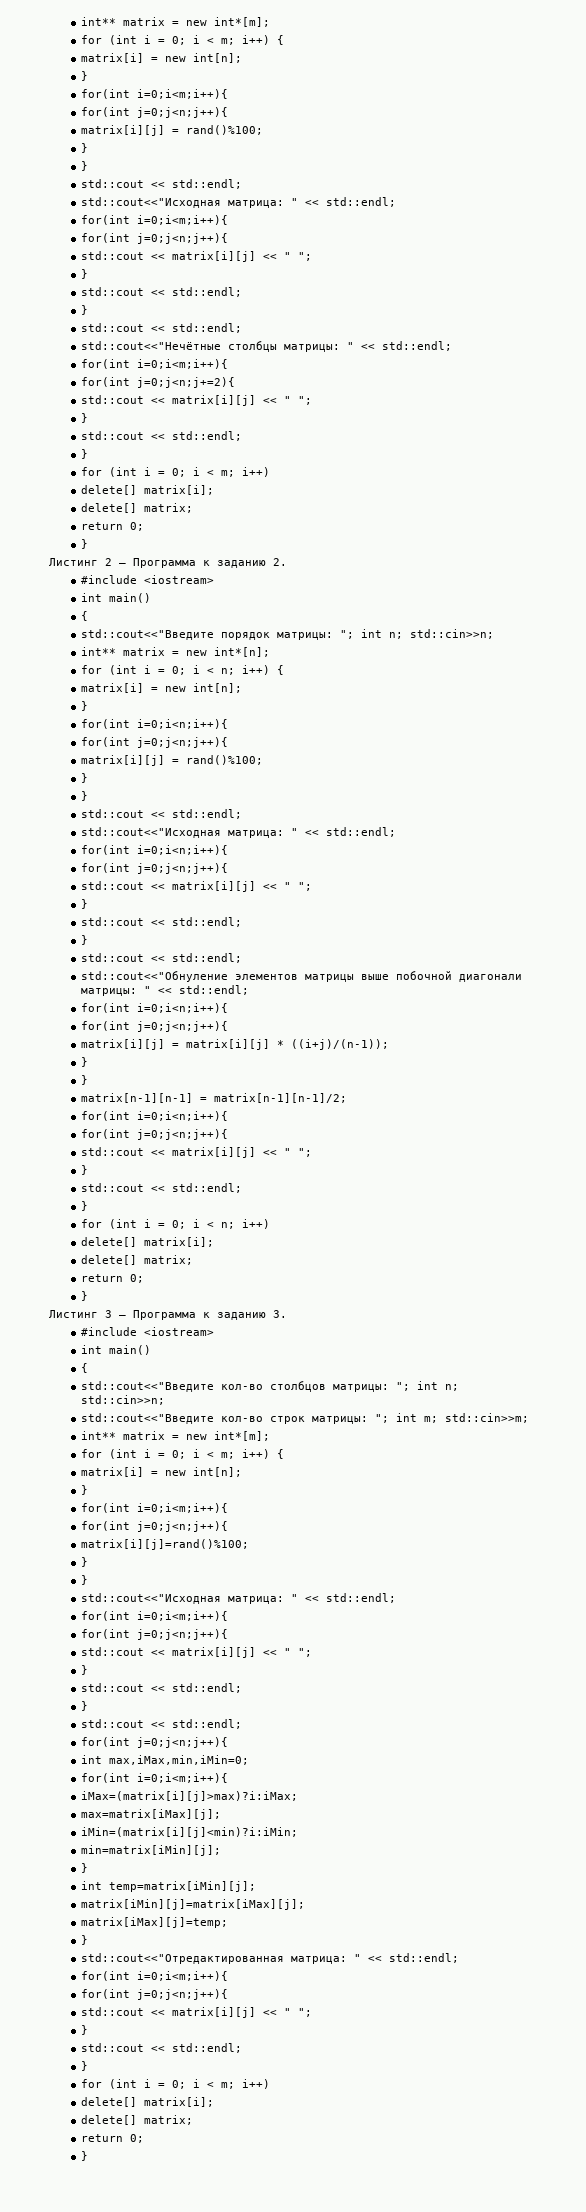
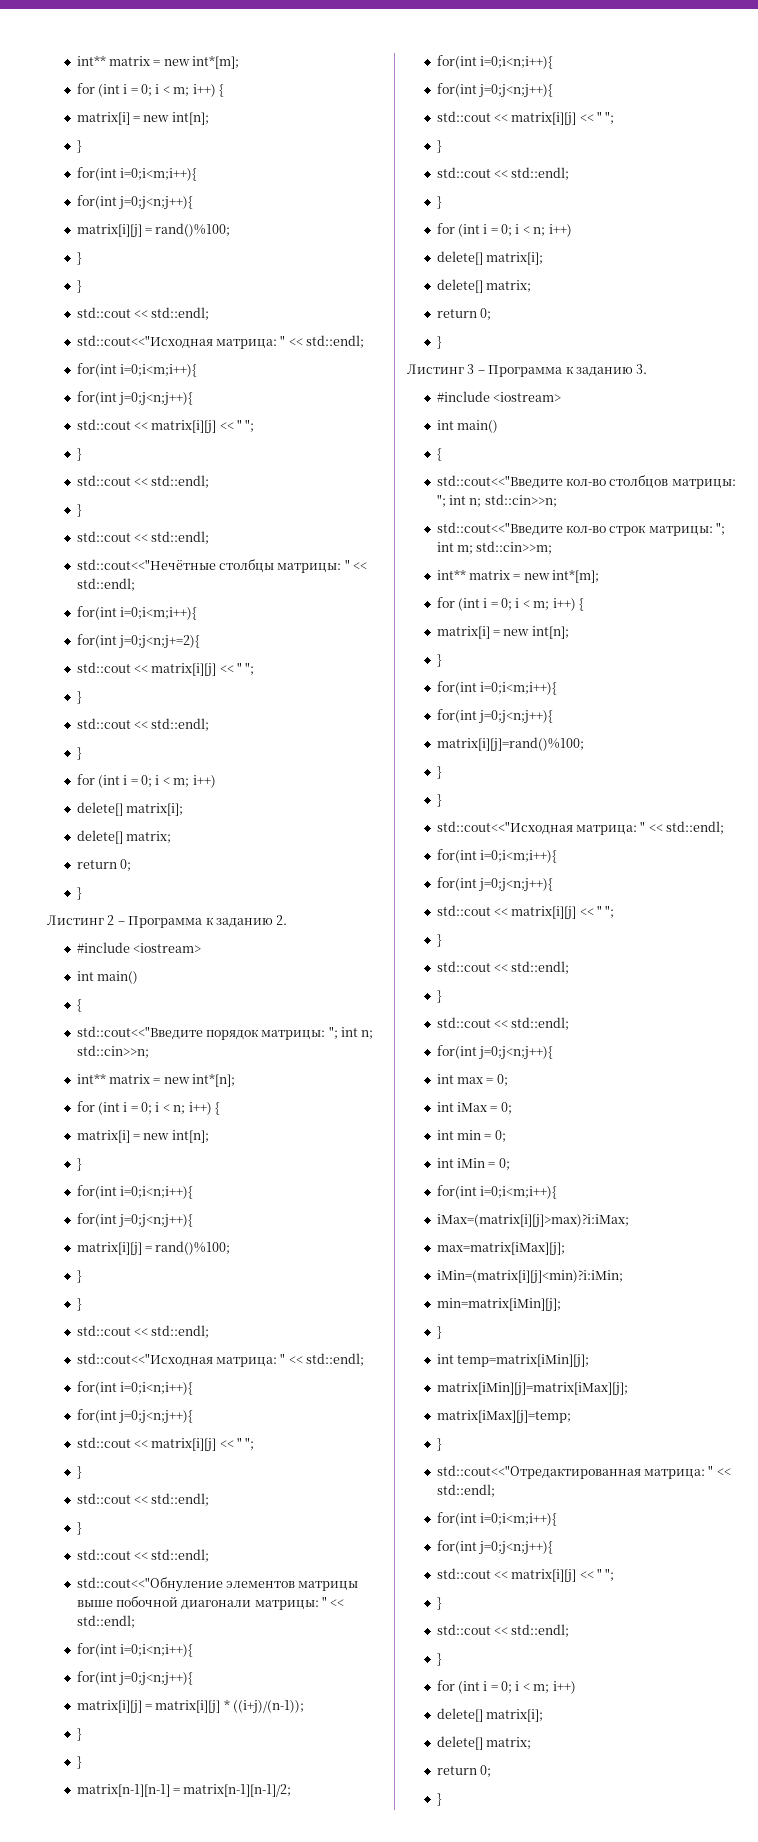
[109,1755,250,1765] max,iMax,min,iMin=0; -> [456,1074,508,1086] [436,1102,512,1114] [436,1130,506,1142] [436,1158,510,1170] max = 0; // int iMax = 0; // int min = 0; // int iMin = 0;

